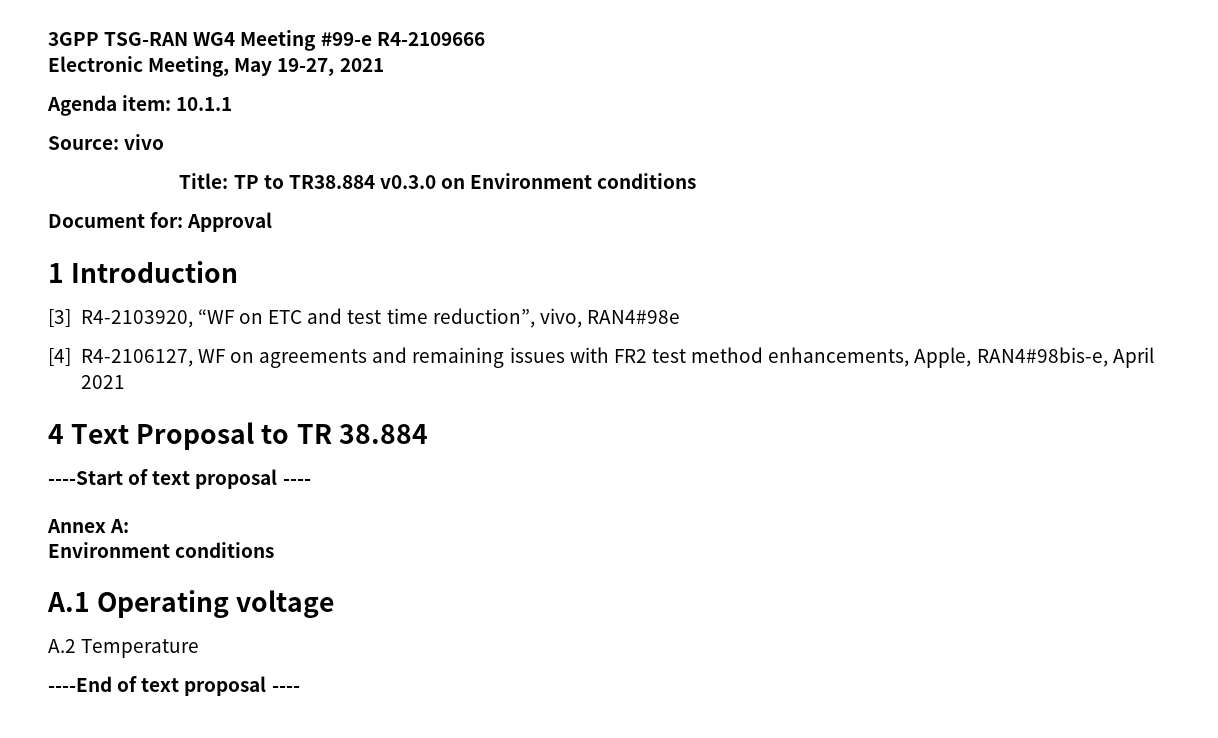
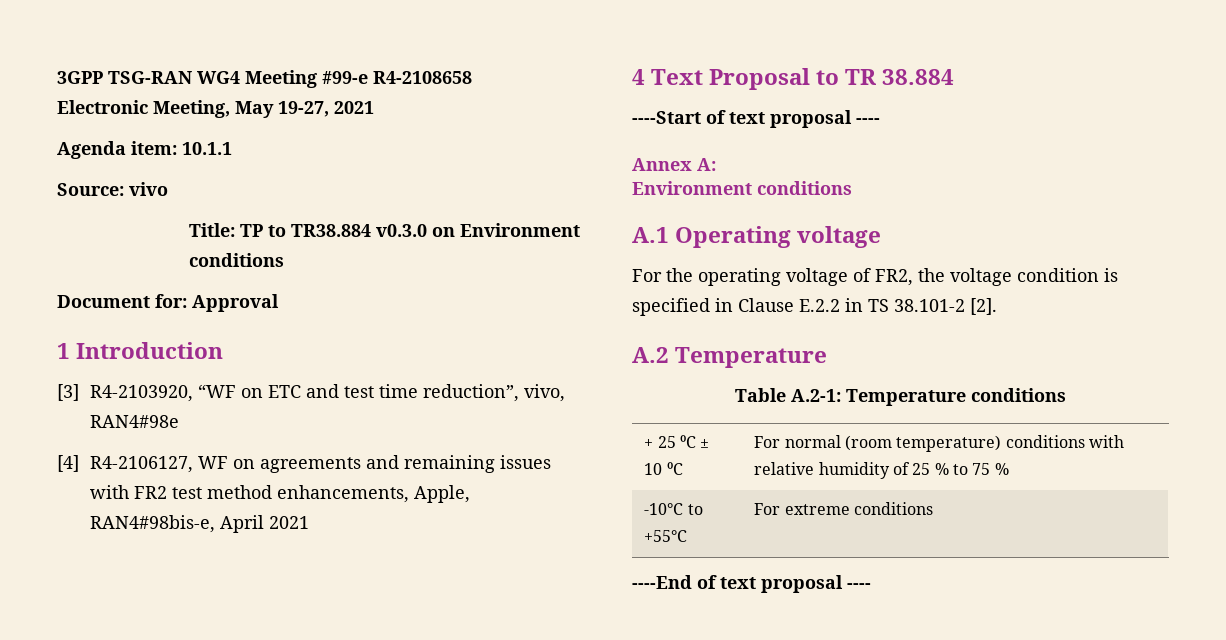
[376,32,485,46] R4-2109666 -> [373,71,472,84] R4-2108658
[48,639,200,658] A.2 Temperature -> [632,268,1118,286] [632,298,997,316] [632,347,828,368] [735,388,1066,406] [644,435,710,448] [644,462,683,475] [754,435,1124,452] [754,462,1009,479] [644,503,703,515] [644,530,688,542] [754,502,934,515] For the operating voltage of FR2, the voltage condition is specified in Clause E.2.2 in TS 38.101-2 [2]. // A.2 Temperature // Table A.2-1: Temperature conditions // + 25 ⁰C ± 10 ⁰C | For normal (room temperature) conditions with relative humidity of 25 % to 75 % // -10°C to +55°C | For extreme conditions

